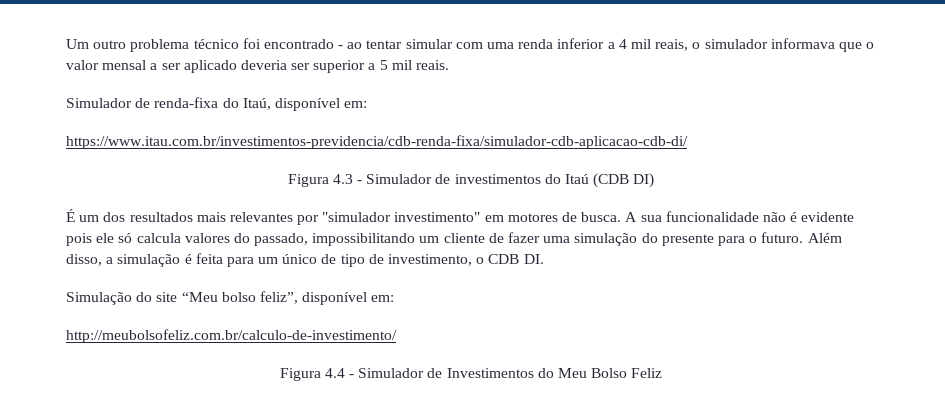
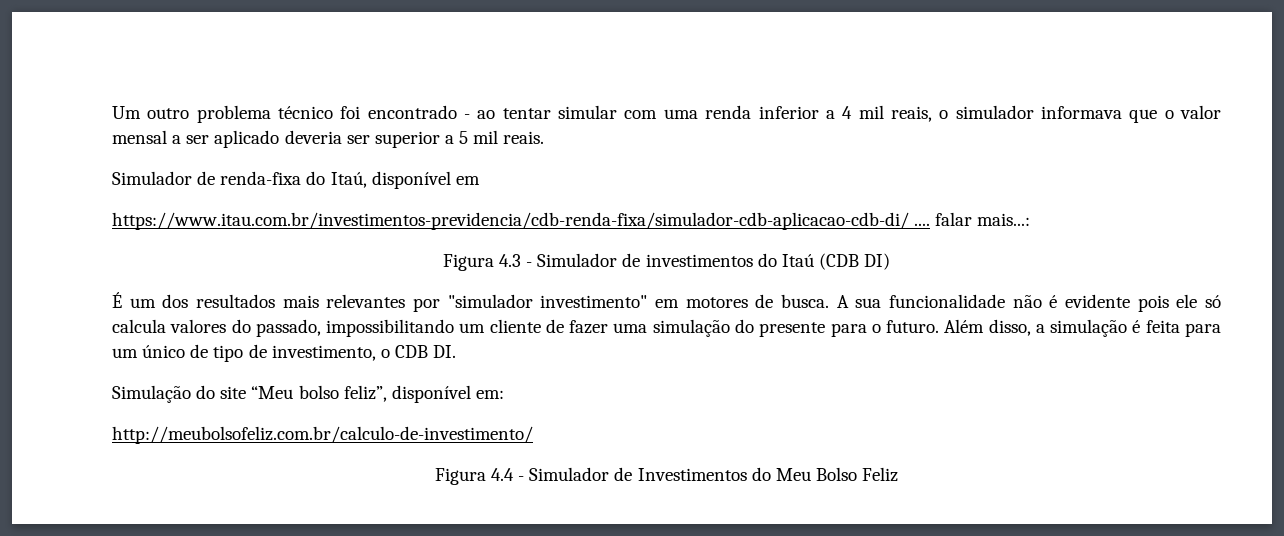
[344,101,368,108] em: -> [455,176,480,185] em
(688, 142) none -> [914,212,1031,226] .... falar mais...:

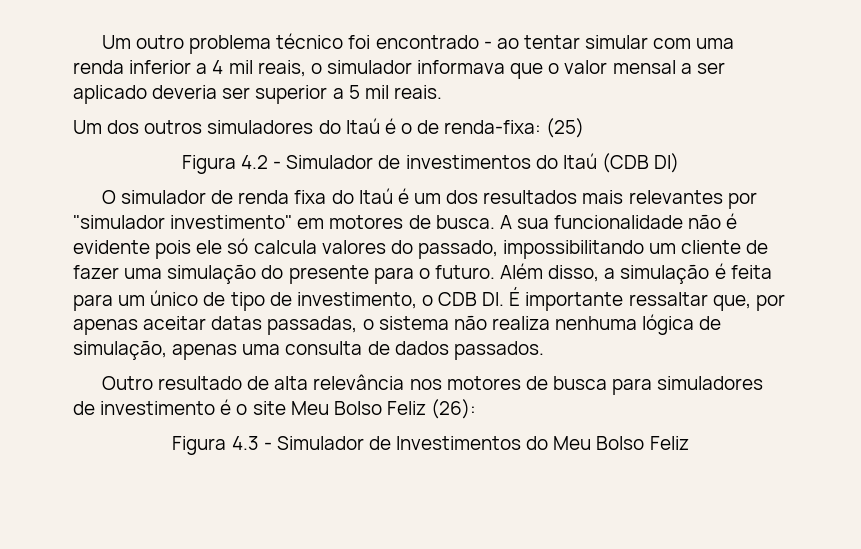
[112,171,480,189] [112,212,1031,230] [442,254,522,271] Simulador de renda-fixa do Itaú, disponível em // https://www.itau.com.br/investimentos-previdencia/cdb-renda-fixa/simulador-cdb-aplicacao-cdb-di/ .... falar mais...: // Figura 4.3 -> [73,118,585,138] [181,155,269,174] Um dos outros simuladores do Itaú é o de renda-fixa: (25) // Figura 4.2
[112,292,122,308] É -> [101,188,409,204] O simulador de renda fixa do Itaú é
[112,385,504,403] [112,426,533,444] [434,468,515,485] // Simulação do site “Meu bolso feliz”, disponível em: // http://meubolsofeliz.com.br/calculo-de-investimento/ // Figura 4.4 -> [509,287,785,311] [73,314,722,335] [73,340,544,360] [101,374,764,395] [73,399,477,419] [172,436,259,455] É importante ressaltar que, por apenas aceitar datas passadas, o sistema não realiza nenhuma lógica de simulação, apenas uma consulta de dados passados. // Outro resultado de alta relevância nos motores de busca para simuladores de investimento é o site Meu Bolso Feliz (26): // Figura 4.3

